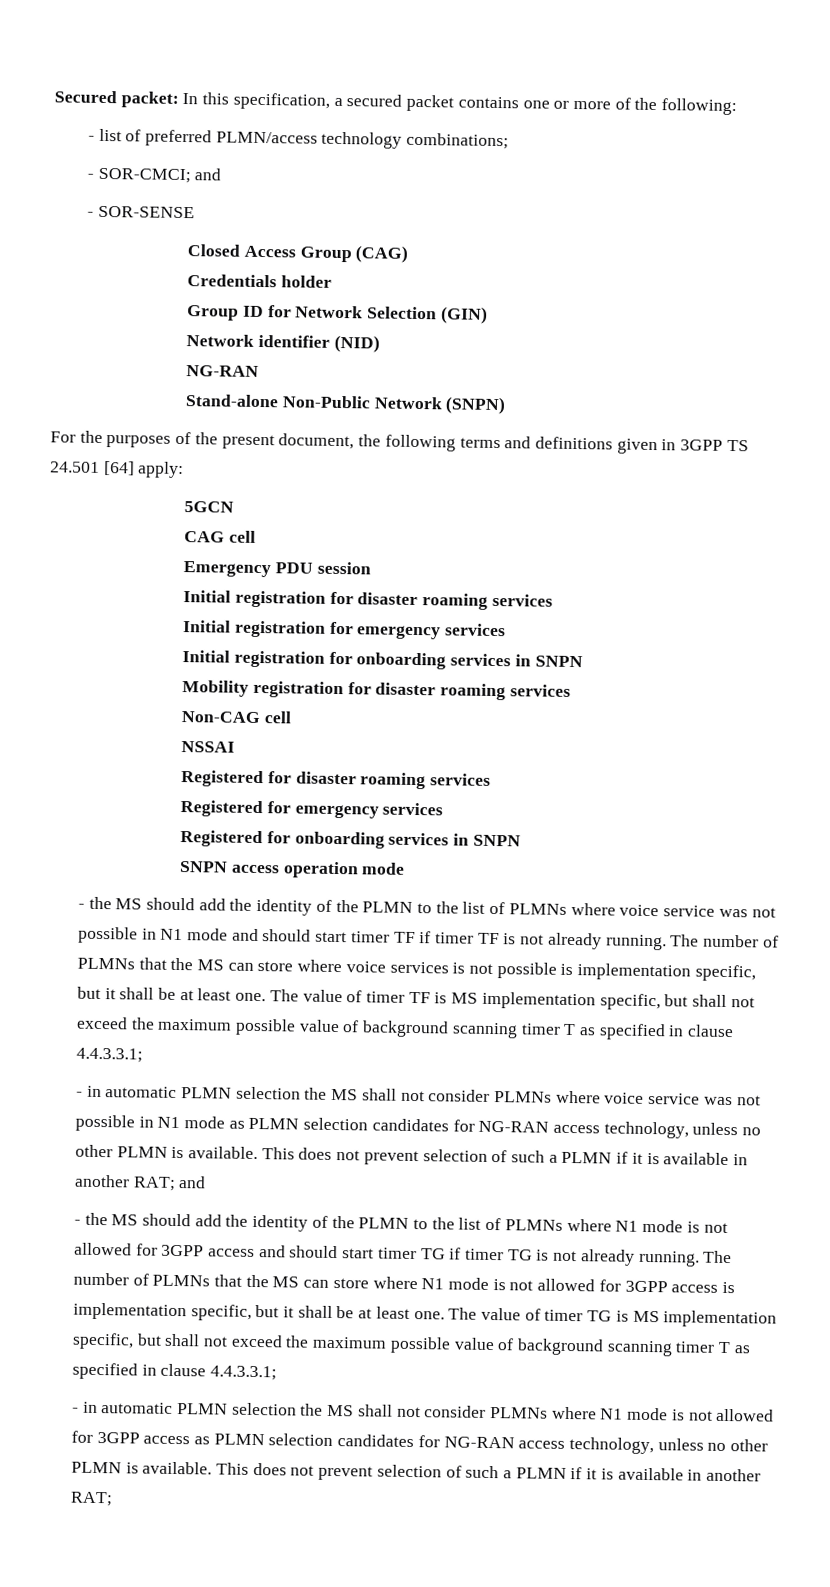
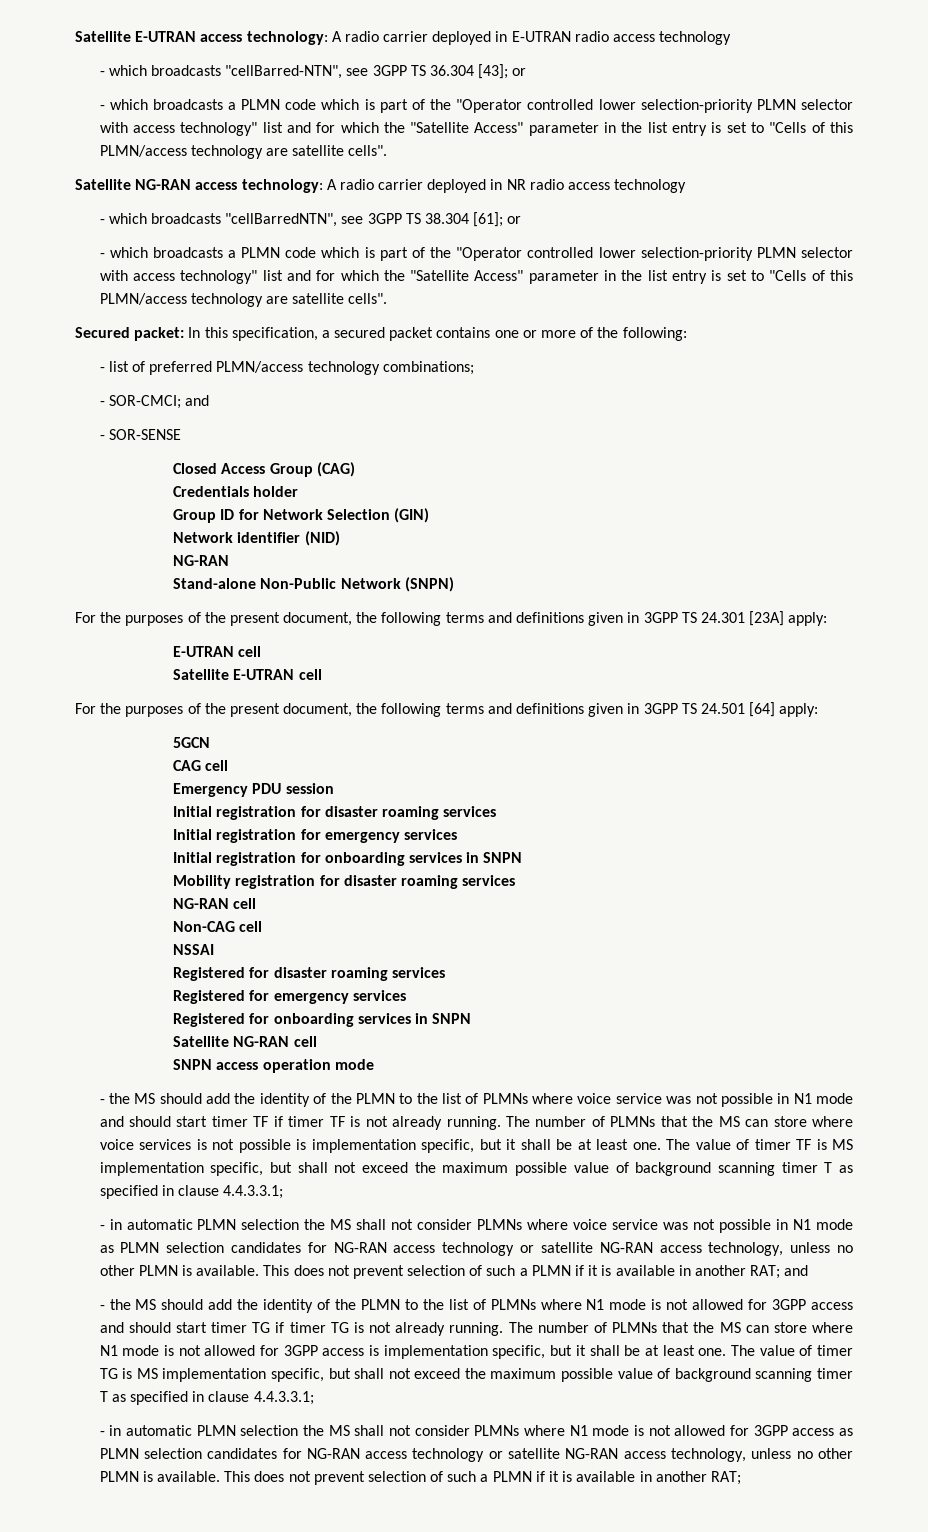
(54, 97) none -> [75,31,732,45] [99,64,527,79] [99,99,853,113] [99,122,854,136] [99,145,388,159] [75,179,687,193] [99,212,522,227] [99,247,853,261] [99,270,854,284] [99,293,388,307] Satellite E-UTRAN access technology: A radio carrier deployed in E-UTRAN radio access technology // - which broadcasts "cellBarred-NTN", see 3GPP TS 36.304 [43]; or // - which broadcasts a PLMN code which is part of the "Operator controlled lower selection-priority PLMN selector with access technology" list and for which the "Satellite Access" parameter in the list entry is set to "Cells of this PLMN/access technology are satellite cells". // Satellite NG-RAN access technology: A radio carrier deployed in NR radio access technology // - which broadcasts "cellBarredNTN", see 3GPP TS 38.304 [61]; or // - which broadcasts a PLMN code which is part of the "Operator controlled lower selection-priority PLMN selector with access technology" list and for which the "Satellite Access" parameter in the list entry is set to "Cells of this PLMN/access technology are satellite cells". //
(507, 405) none -> [75,611,828,626] [173,646,262,657] [173,669,322,680] // For the purposes of the present document, the following terms and definitions given in 3GPP TS 24.301 [23A] apply: // E-UTRAN cell // Satellite E-UTRAN cell
(571, 690) none -> [173,898,257,909] // NG-RAN cell
(521, 840) none -> [173,1036,317,1047] // Satellite NG-RAN cell
(601, 1129) none -> [442,1242,702,1256] technology or satellite NG-RAN access
(566, 1444) none -> [412,1448,666,1462] technology or satellite NG-RAN access

